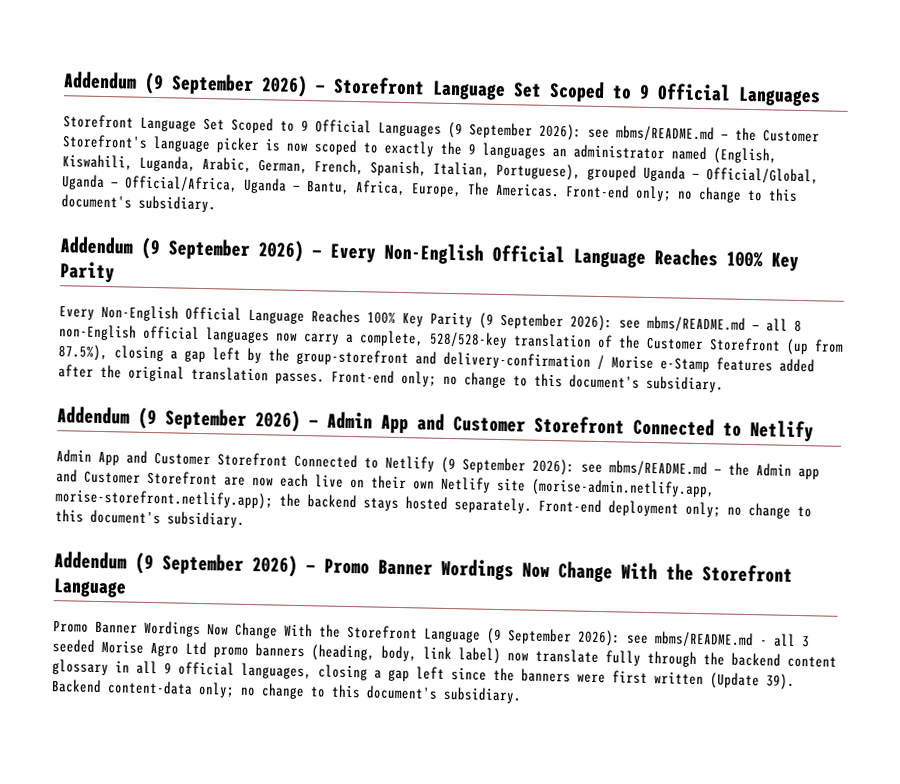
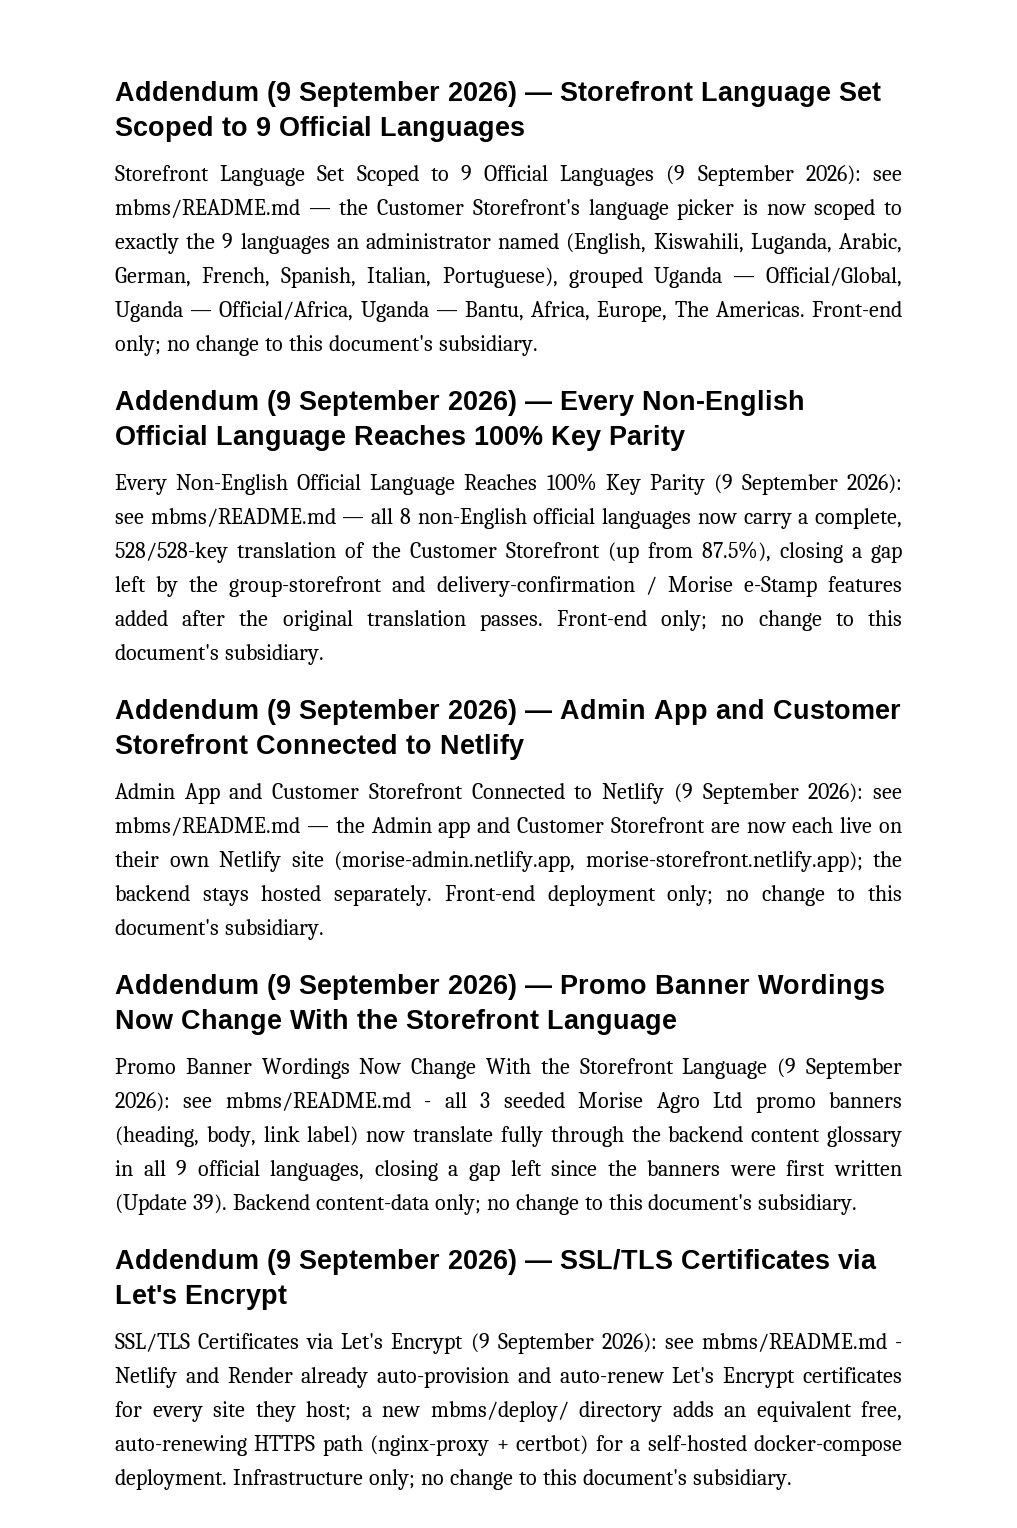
(522, 695) none -> [115,1249,877,1275] [115,1285,287,1310] [115,1333,903,1354] [115,1367,903,1388] [115,1401,902,1422] [115,1435,902,1456] [115,1469,792,1490] // Addendum (9 September 2026) — SSL/TLS Certificates via Let's Encrypt // SSL/TLS Certificates via Let's Encrypt (9 September 2026): see mbms/README.md - Netlify and Render already auto-provision and auto-renew Let's Encrypt certificates for every site they host; a new mbms/deploy/ directory adds an equivalent free, auto-renewing HTTPS path (nginx-proxy + certbot) for a self-hosted docker-compose deployment. Infrastructure only; no change to this document's subsidiary.

